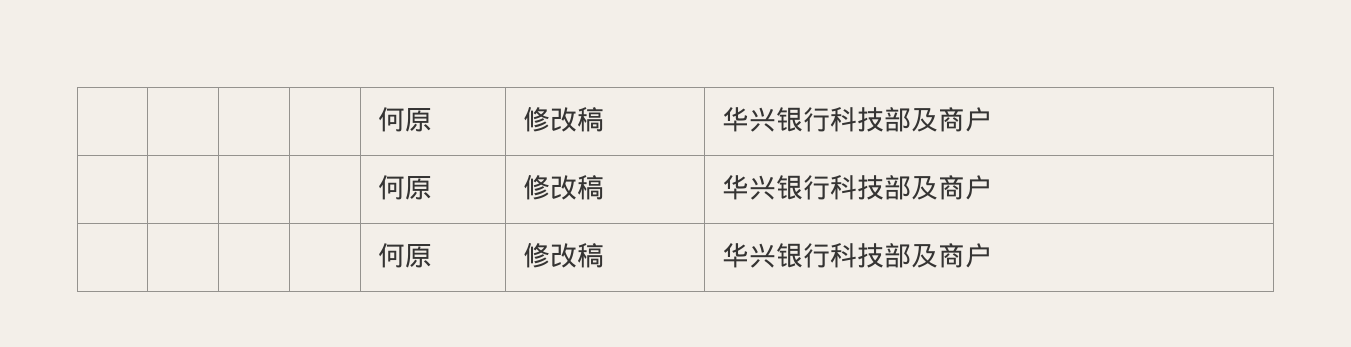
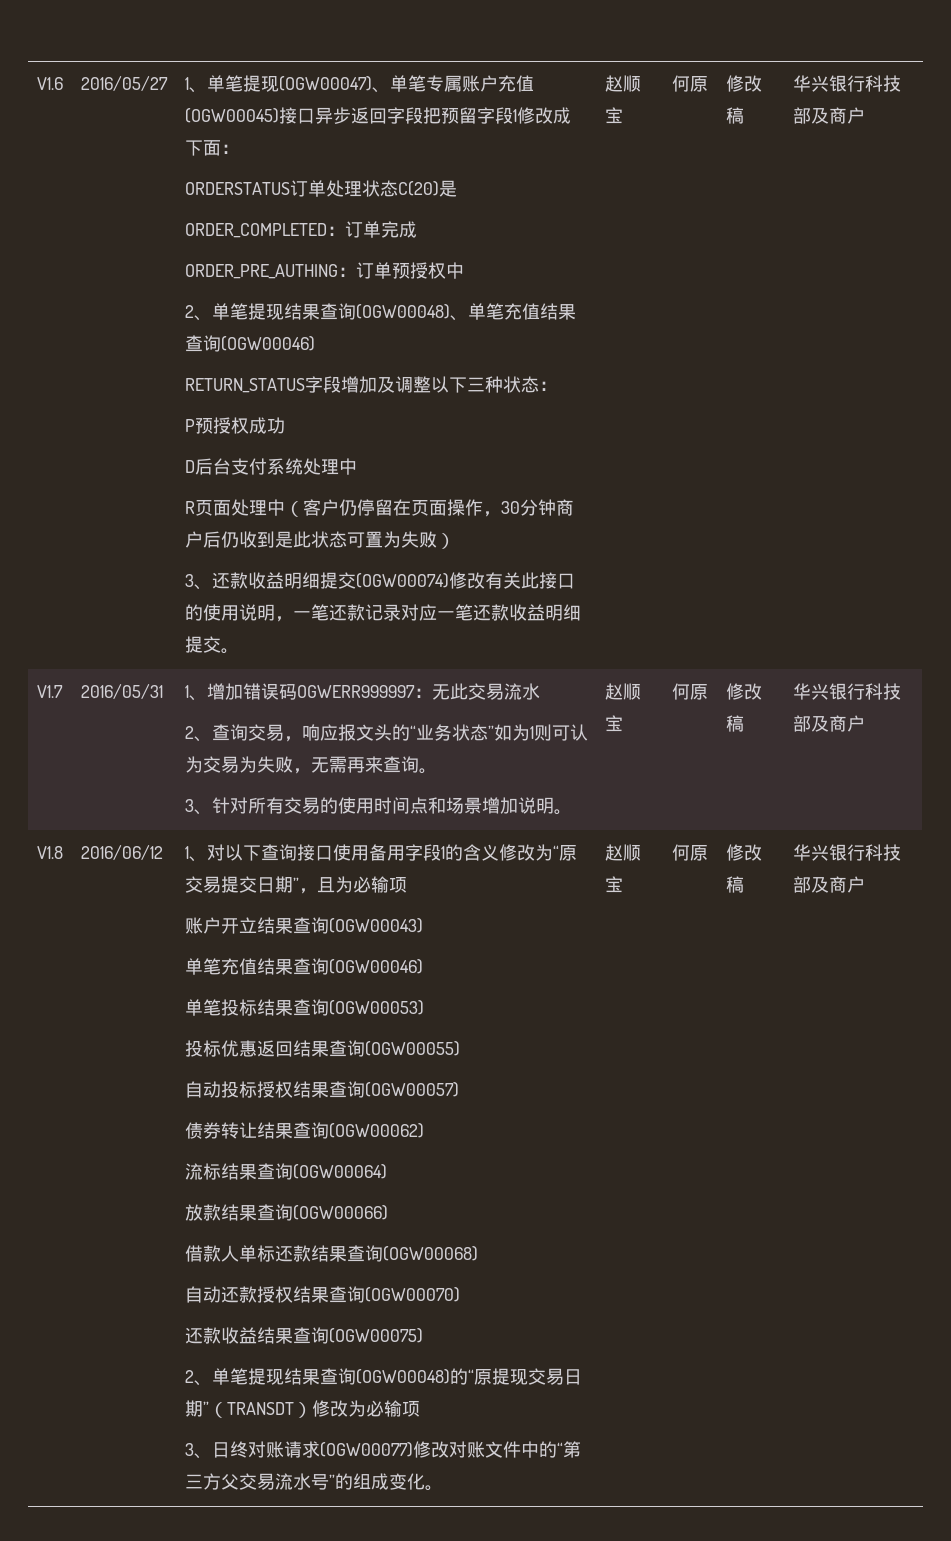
[377,107,432,132] [522,106,604,132] [721,107,992,132] [377,175,432,200] [522,174,604,200] [721,175,992,200] | | | | 何原 | 修改稿 | 华兴银行科技部及商户 // | | | | 何原 | 修改稿 | 华兴银行科技部及商户 // | | | -> [36,77,63,90] [80,76,168,91] [184,75,534,93] [184,107,571,124] [184,140,239,156] [184,180,457,197] [184,221,417,238] [184,262,464,279] [184,303,576,321] [184,335,315,352] [184,376,557,393] [184,417,285,434] [184,458,357,475] [184,499,574,517] [184,531,455,549] [184,572,575,590] [184,604,581,622] [184,636,239,654] [604,75,641,92] [604,107,623,124] [671,75,708,92] [725,75,762,92] [725,107,744,124] [792,75,901,92] [792,107,865,124] [36,685,63,698] [80,684,163,699] [184,683,540,701] [184,724,588,742] [184,756,437,774] [184,797,572,815] [604,683,641,700] [604,715,623,732] [671,683,708,700] [725,683,762,700] [725,715,744,732] [792,683,901,700] [792,715,865,732] [36,846,63,859] [80,845,163,860] [184,844,577,862] [184,876,407,894] [184,917,423,934] [184,958,423,975] [184,999,424,1016] [184,1040,460,1057] [184,1081,459,1098] [184,1122,424,1139] [184,1163,387,1180] [184,1204,388,1221] [184,1245,478,1262] [184,1286,460,1303] [184,1327,423,1344] [184,1368,582,1386] [184,1400,420,1418] [184,1441,581,1459] [184,1473,443,1491] [604,844,641,861] [604,876,623,893] V1.6 | 2016/05/27 | 1、单笔提现(OGW00047)、单笔专属账户充值(OGW00045)接口异步返回字段把预留字段1修改成下面： // ORDERSTATUS订单处理状态C(20)是 // ORDER_COMPLETED：订单完成 // ORDER_PRE_AUTHING：订单预授权中 // 2、单笔提现结果查询(OGW00048)、单笔充值结果查询(OGW00046) // RETURN_STATUS字段增加及调整以下三种状态： // P预授权成功 // D后台支付系统处理中 // R页面处理中（客户仍停留在页面操作，30分钟商户后仍收到是此状态可置为失败） // 3、还款收益明细提交(OGW00074)修改有关此接口的使用说明，一笔还款记录对应一笔还款收益明细提交。 | 赵顺宝 | 何原 | 修改稿 | 华兴银行科技部及商户 // V1.7 | 2016/05/31 | 1、增加错误码OGWERR999997：无此交易流水 // 2、查询交易，响应报文头的“业务状态”如为1则可认为交易为失败，无需再来查询。 // 3、针对所有交易的使用时间点和场景增加说明。 | 赵顺宝 | 何原 | 修改稿 | 华兴银行科技部及商户 // V1.8 | 2016/06/12 | 1、对以下查询接口使用备用字段1的含义修改为“原交易提交日期”，且为必输项 // 账户开立结果查询(OGW00043) // 单笔充值结果查询(OGW00046) // 单笔投标结果查询(OGW00053) // 投标优惠返回结果查询(OGW00055) // 自动投标授权结果查询(OGW00057) // 债券转让结果查询(OGW00062) // 流标结果查询(OGW00064) // 放款结果查询(OGW00066) // 借款人单标还款结果查询(OGW00068) // 自动还款授权结果查询(OGW00070) // 还款收益结果查询(OGW00075) // 2、单笔提现结果查询(OGW00048)的“原提现交易日期”（TRANSDT）修改为必输项 // 3、日终对账请求(OGW00077)修改对账文件中的“第三方父交易流水号”的组成变化。 | 赵顺宝

